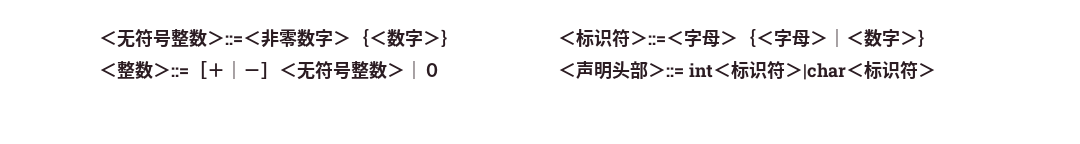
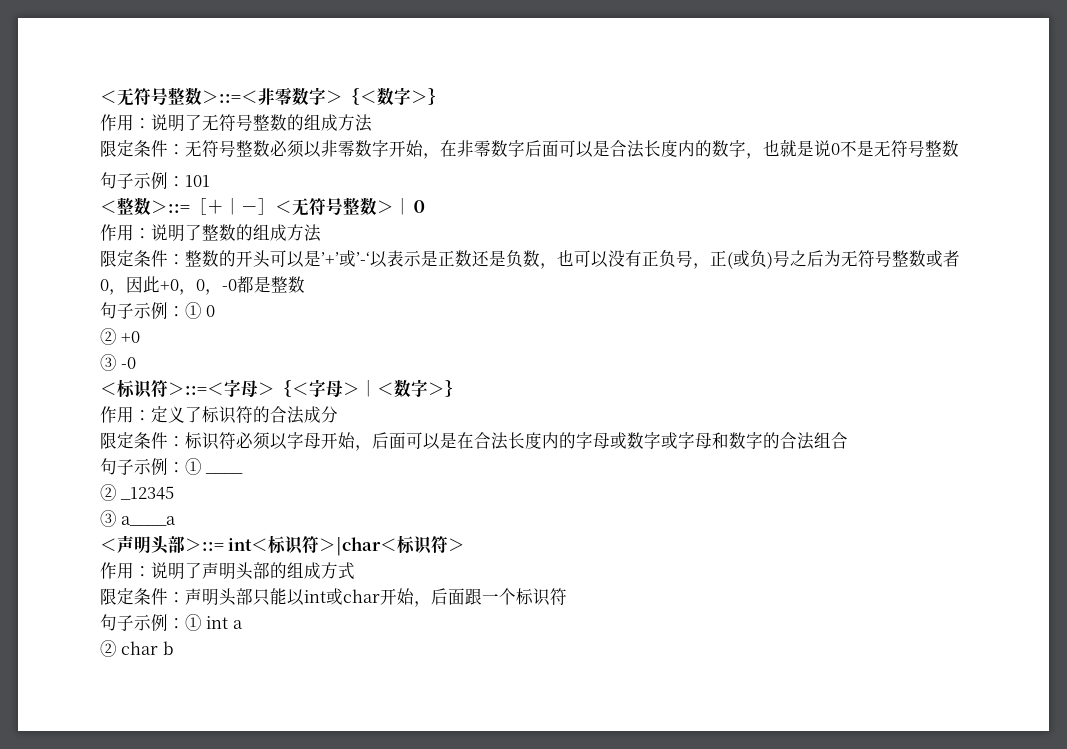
(459, 38) none -> [100,114,372,132] [100,140,959,159] [100,172,210,189] // 作用：说明了无符号整数的组成方法 // 限定条件：无符号整数必须以非零数字开始，在非零数字后面可以是合法长度内的数字，也就是说0不是无符号整数 // 句子示例：101
(441, 70) none -> [100,224,321,242] [100,250,960,269] [100,276,305,295] [100,302,216,319] [100,328,141,345] [100,354,137,371] // 作用：说明了整数的组成方法 // 限定条件：整数的开头可以是’+’或’-‘以表示是正数还是负数，也可以没有正负号，正(或负)号之后为无符号整数或者0，因此+0，0，-0都是整数 // 句子示例：① 0 // ② +0 // ③ -0
(936, 38) none -> [100,406,338,424] [100,432,848,451] [100,458,244,475] [100,484,175,501] [100,510,177,527] // 作用：定义了标识符的合法成分 // 限定条件：标识符必须以字母开始，后面可以是在合法长度内的字母或数字或字母和数字的合法组合 // 句子示例：① ____ // ② _12345 // ③ a____a
(936, 70) none -> [100,562,355,580] [100,588,567,607] [100,614,243,631] [100,640,174,657] // 作用：说明了声明头部的组成方式 // 限定条件：声明头部只能以int或char开始，后面跟一个标识符 // 句子示例：① int a // ② char b

